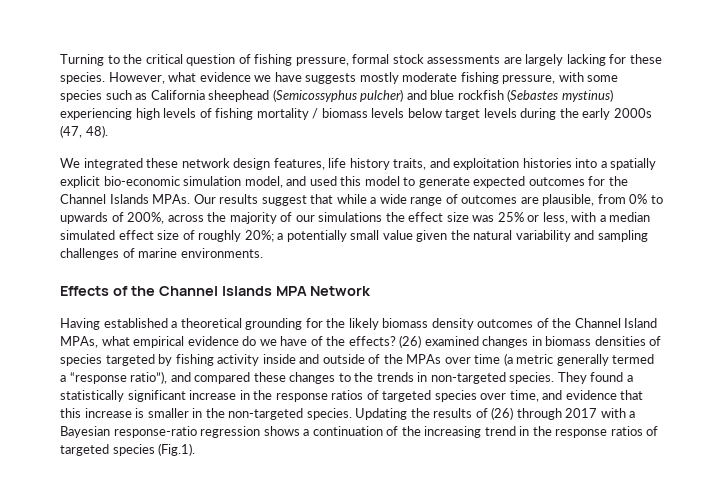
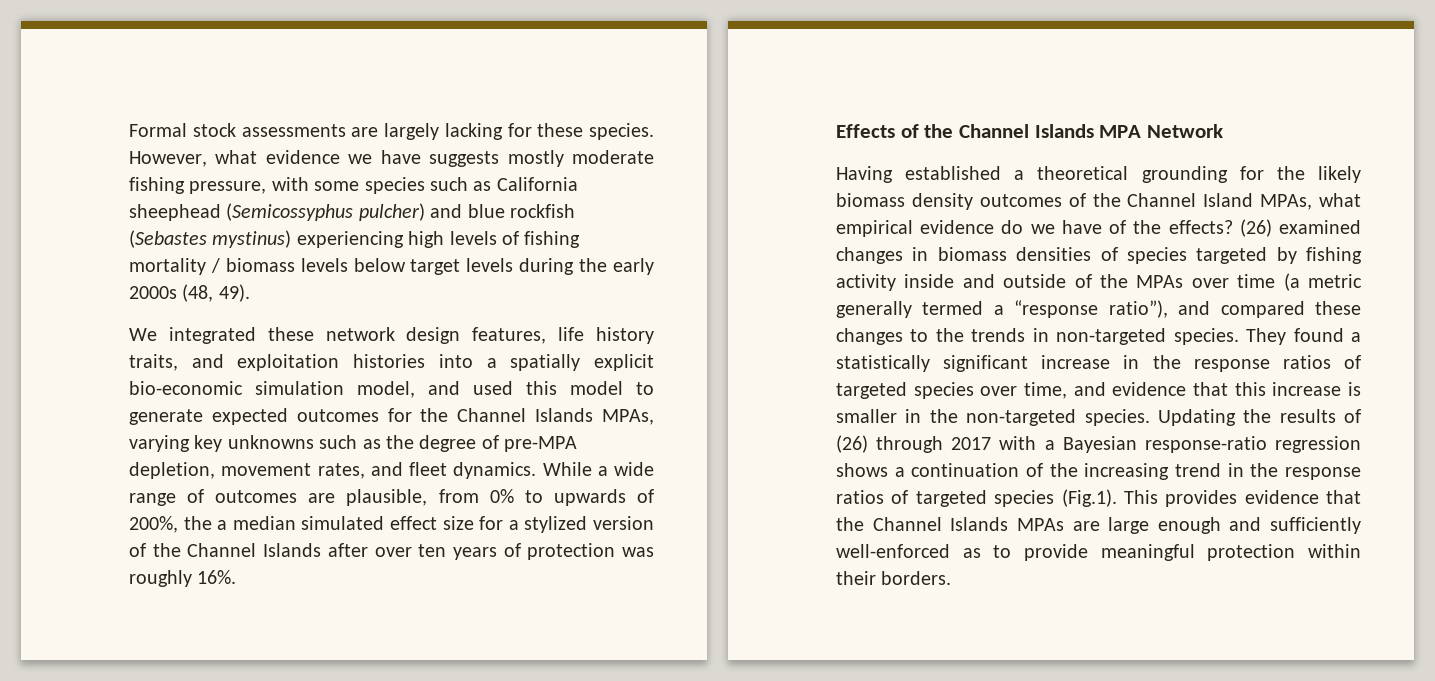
[60,54,390,66] Turning to the critical question of fishing pressure, formal -> [129,123,187,137] Formal
[60,125,108,138] (47, 48). -> [182,284,250,302] (48, 49).
[152,194,367,206] MPAs. Our results suggest that while -> [601,409,654,425] [129,435,578,452] [129,462,592,479] MPAs, varying key unknowns such as the degree of pre-MPA depletion, movement rates, and fleet dynamics. While
[167,212,597,224] across the majority of our simulations the effect size was 25% or less, with -> [183,516,212,530] the
[182,230,648,242] [60,248,263,260] of roughly 20%; a potentially small value given the natural variability and sampling challenges of marine environments. -> [479,516,655,533] [129,543,654,560] [129,570,237,587] for a stylized version of the Channel Islands after over ten years of protection was roughly 16%.
(196, 449) none -> [1123,490,1361,507] [836,517,1361,534] [836,544,1361,561] [836,571,952,585] This provides evidence that the Channel Islands MPAs are large enough and sufficiently well-enforced as to provide meaningful protection within their borders.

